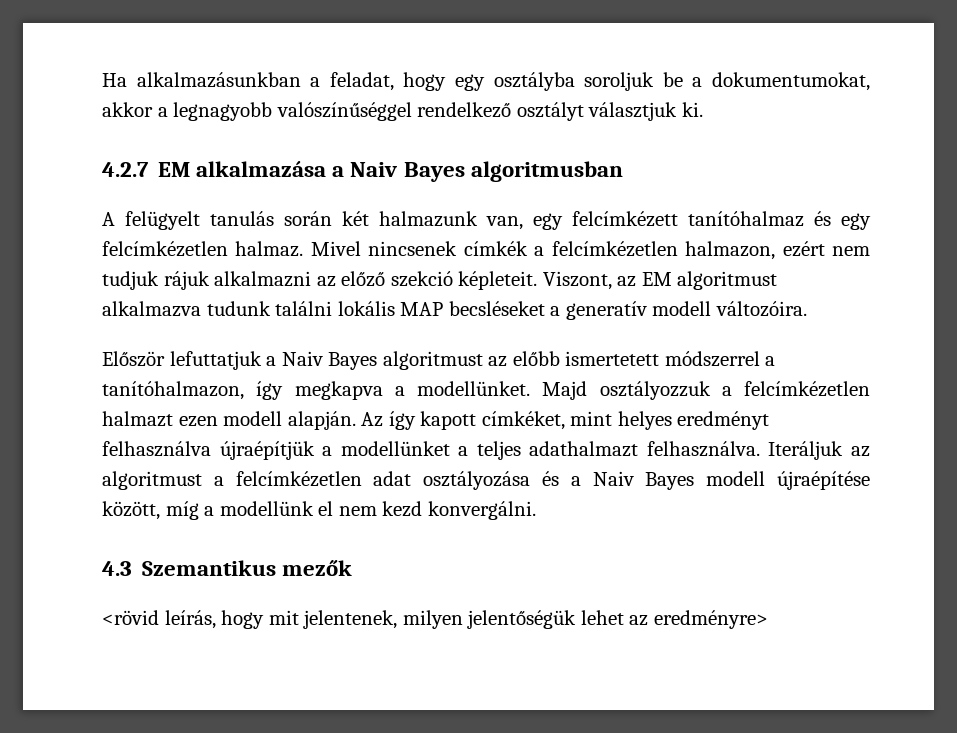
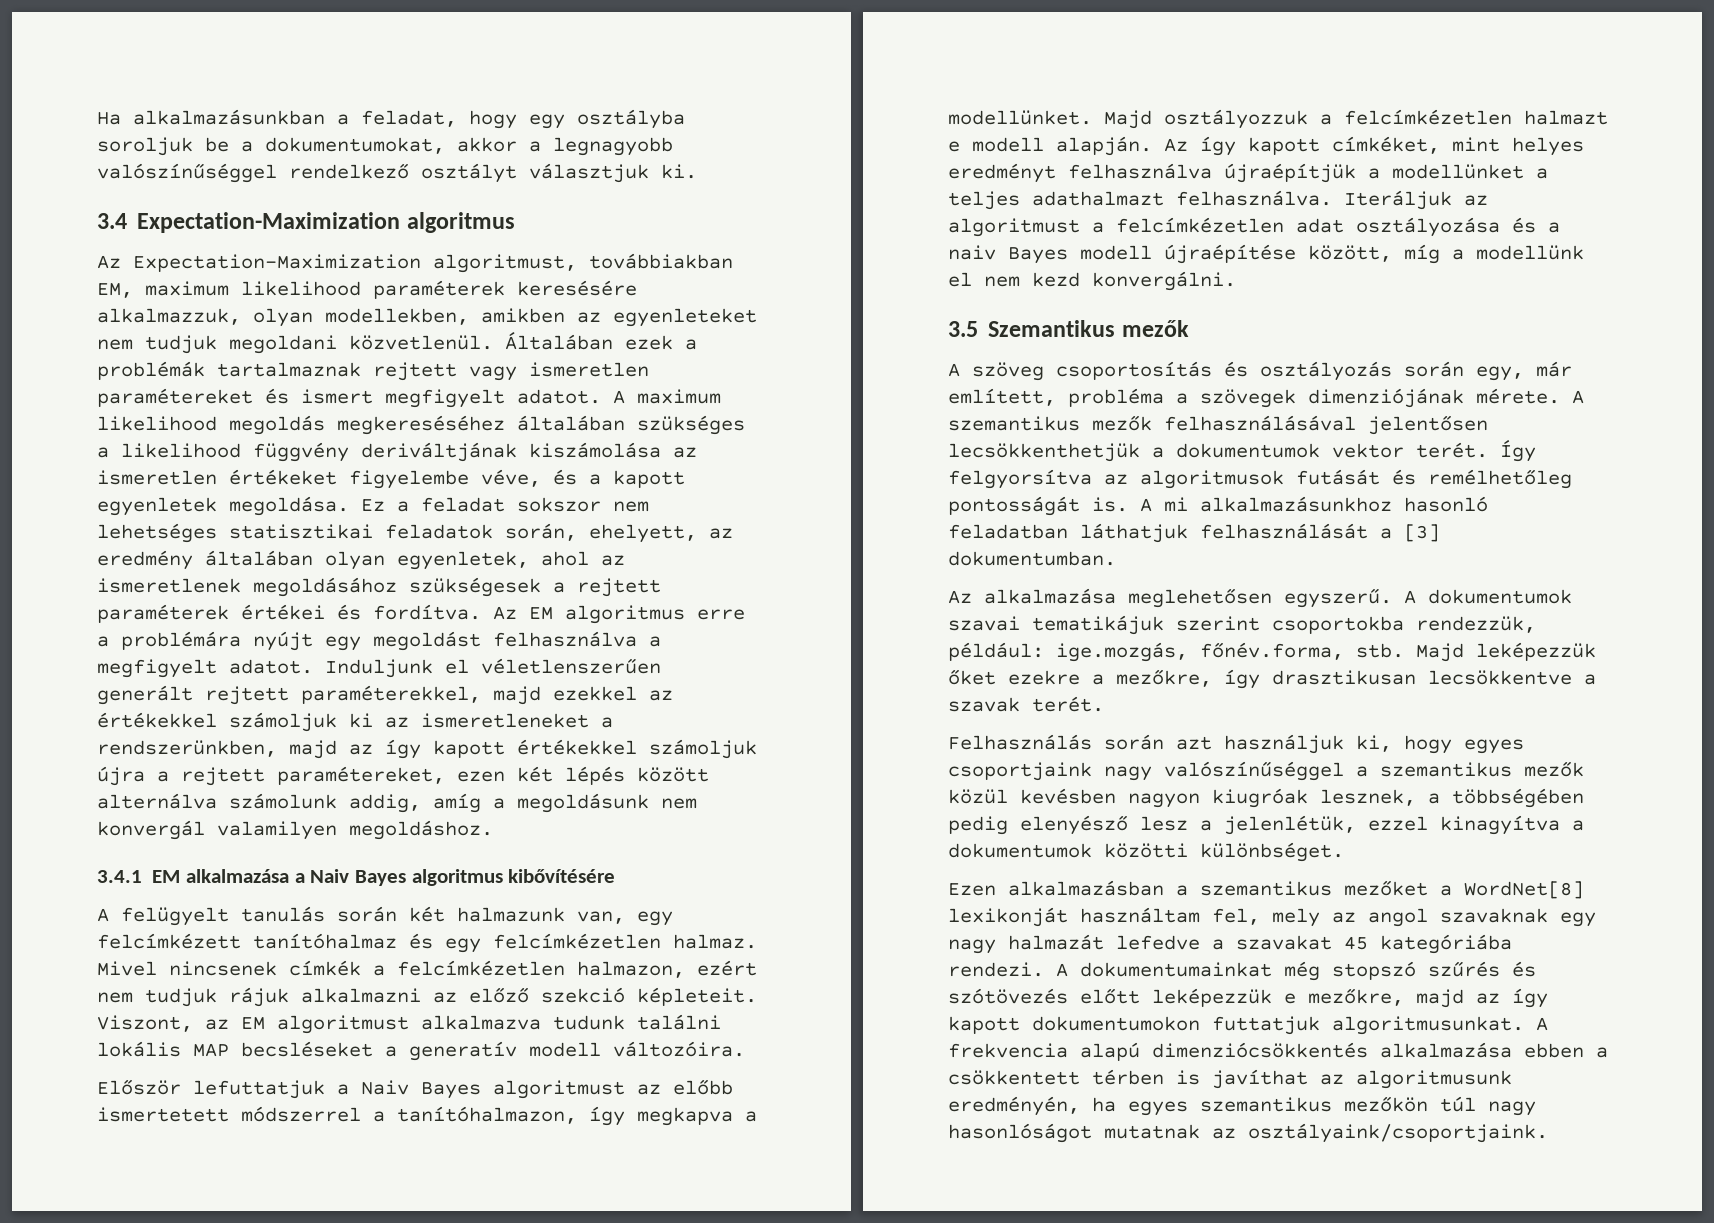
[102,162,149,177] 4.2.7 -> [97,212,515,233] [97,253,733,273] [97,280,637,299] [97,308,757,327] [97,332,697,354] [97,361,649,381] [97,388,721,408] [97,415,745,435] [97,442,697,462] [97,469,685,489] [97,496,649,516] [97,523,733,543] [97,550,625,570] [97,577,661,597] [97,604,745,624] [97,631,661,651] [97,658,661,678] [97,685,673,705] [97,712,613,732] [97,739,757,759] [97,766,709,786] [97,793,697,813] [97,820,493,840] [97,870,142,883] 3.4 Expectation-Maximization algoritmus // Az Expectation-Maximization algoritmust, továbbiakban EM, maximum likelihood paraméterek keresésére alkalmazzuk, olyan modellekben, amikben az egyenleteket nem tudjuk megoldani közvetlenül. Általában ezek a problémák tartalmaznak rejtett vagy ismeretlen paramétereket és ismert megfigyelt adatot. A maximum likelihood megoldás megkereséséhez általában szükséges a likelihood függvény deriváltjának kiszámolása az ismeretlen értékeket figyelembe véve, és a kapott egyenletek megoldása. Ez a feladat sokszor nem lehetséges statisztikai feladatok során, ehelyett, az eredmény általában olyan egyenletek, ahol az ismeretlenek megoldásához szükségesek a rejtett paraméterek értékei és fordítva. Az EM algoritmus erre a problémára nyújt egy megoldást felhasználva a megfigyelt adatot. Induljunk el véletlenszerűen generált rejtett paraméterekkel, majd ezekkel az értékekkel számoljuk ki az ismeretleneket a rendszerünkben, majd az így kapott értékekkel számoljuk újra a rejtett paramétereket, ezen két lépés között alternálva számolunk addig, amíg a megoldásunk nem konvergál valamilyen megoldáshoz. // 3.4.1
[470,161,623,182] algoritmusban -> [411,869,616,886] algoritmus kibővítésére
[178,416,218,427] ezen -> [948,141,960,152] e
[592,471,634,486] Naiv -> [948,245,996,260] naiv
[102,561,132,576] 4.3 -> [948,321,978,337] 3.5
[102,610,768,629] <rövid leírás, hogy mit jelentenek, milyen jelentőségük lehet az eredményre> -> [948,361,1572,381] [948,388,1584,408] [948,415,1488,435] [948,440,1536,462] [948,469,1572,489] [948,496,1488,516] [948,523,1440,543] [948,551,1116,566] [948,588,1572,608] [948,615,1536,635] [948,642,1596,662] [948,669,1596,689] [948,696,1104,712] [948,734,1524,754] [948,761,1584,781] [948,788,1584,808] [948,815,1584,835] [948,842,1344,862] [948,880,1584,899] [948,907,1596,927] [948,934,1512,954] [948,961,1536,981] [948,988,1548,1008] [948,1016,1548,1035] [948,1042,1608,1061] [948,1069,1512,1089] [948,1096,1536,1116] [948,1123,1548,1143] A szöveg csoportosítás és osztályozás során egy, már említett, probléma a szövegek dimenziójának mérete. A szemantikus mezők felhasználásával jelentősen lecsökkenthetjük a dokumentumok vektor terét. Így felgyorsítva az algoritmusok futását és remélhetőleg pontosságát is. A mi alkalmazásunkhoz hasonló feladatban láthatjuk felhasználását a [3] dokumentumban. // Az alkalmazása meglehetősen egyszerű. A dokumentumok szavai tematikájuk szerint csoportokba rendezzük, például: ige.mozgás, főnév.forma, stb. Majd leképezzük őket ezekre a mezőkre, így drasztikusan lecsökkentve a szavak terét. // Felhasználás során azt használjuk ki, hogy egyes csoportjaink nagy valószínűséggel a szemantikus mezők közül kevésben nagyon kiugróak lesznek, a többségében pedig elenyésző lesz a jelenlétük, ezzel kinagyítva a dokumentumok közötti különbséget. // Ezen alkalmazásban a szemantikus mezőket a WordNet[8] lexikonját használtam fel, mely az angol szavaknak egy nagy halmazát lefedve a szavakat 45 kategóriába rendezi. A dokumentumainkat még stopszó szűrés és szótövezés előtt leképezzük e mezőkre, majd az így kapott dokumentumokon futtatjuk algoritmusunkat. A frekvencia alapú dimenziócsökkentés alkalmazása ebben a csökkentett térben is javíthat az algoritmusunk eredményén, ha egyes szemantikus mezőkön túl nagy hasonlóságot mutatnak az osztályaink/csoportjaink.

